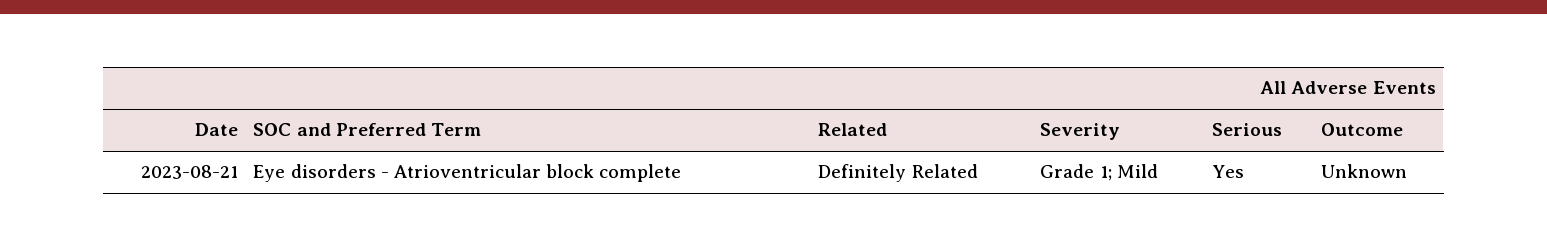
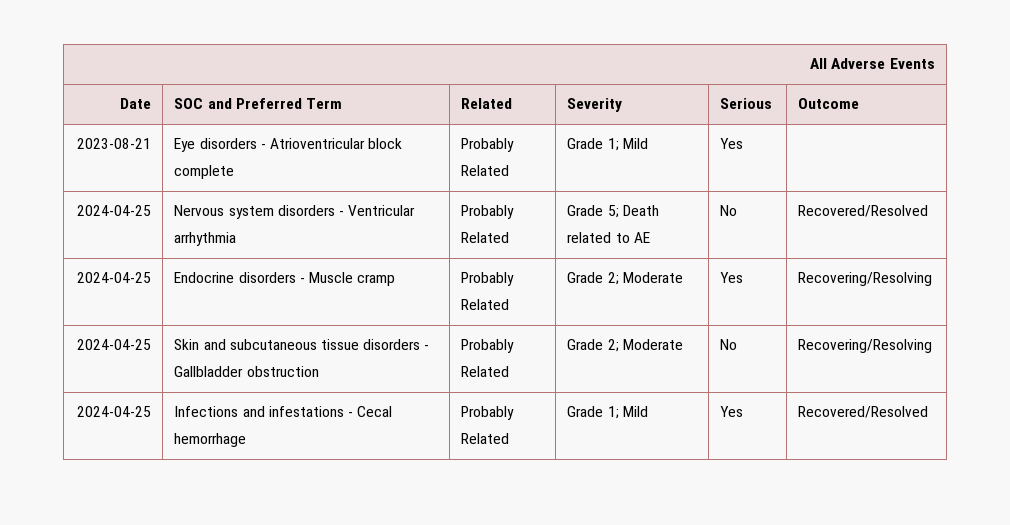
[818,164,978,182] [1040,164,1158,181] [1212,165,1245,178] [1321,164,1408,178] Definitely Related | Grade 1; Mild | Yes | Unknown -> [461,138,515,152] [461,165,510,176] [567,138,648,151] [720,138,744,149] [76,205,151,216] [174,205,416,219] [174,232,237,246] [461,205,515,219] [461,232,510,243] [567,205,659,218] [567,232,650,243] [720,205,738,216] [798,205,929,217] [76,272,151,283] [174,272,396,286] [461,272,515,286] [461,299,510,310] [567,272,683,285] [720,272,744,283] [798,272,933,286] [76,339,151,350] [174,339,430,350] [174,366,319,377] [461,339,515,353] [461,366,510,377] [567,339,683,352] [720,339,738,350] [798,339,933,353] [76,406,151,417] [174,406,393,417] [174,433,247,447] [461,406,515,420] [461,433,510,444] [567,406,648,419] [720,406,744,417] [798,406,929,418] Probably Related | Grade 1; Mild | Yes | // 2024-04-25 | Nervous system disorders - Ventricular arrhythmia | Probably Related | Grade 5; Death related to AE | No | Recovered/Resolved // 2024-04-25 | Endocrine disorders - Muscle cramp | Probably Related | Grade 2; Moderate | Yes | Recovering/Resolving // 2024-04-25 | Skin and subcutaneous tissue disorders - Gallbladder obstruction | Probably Related | Grade 2; Moderate | No | Recovering/Resolving // 2024-04-25 | Infections and infestations - Cecal hemorrhage | Probably Related | Grade 1; Mild | Yes | Recovered/Resolved

